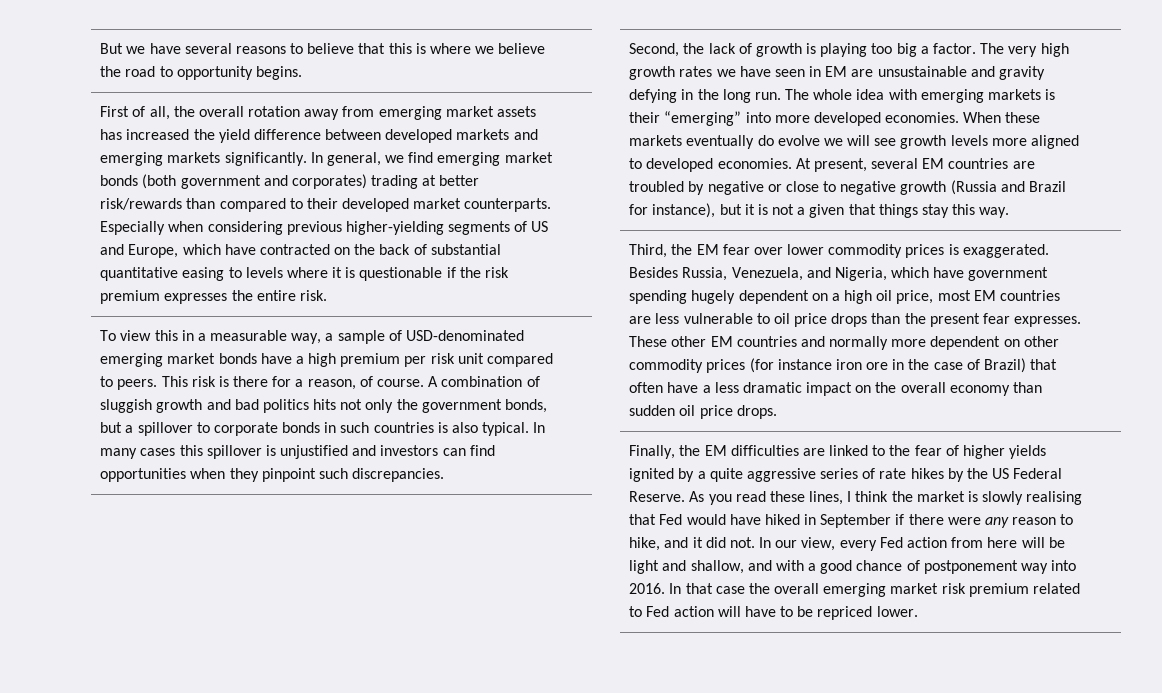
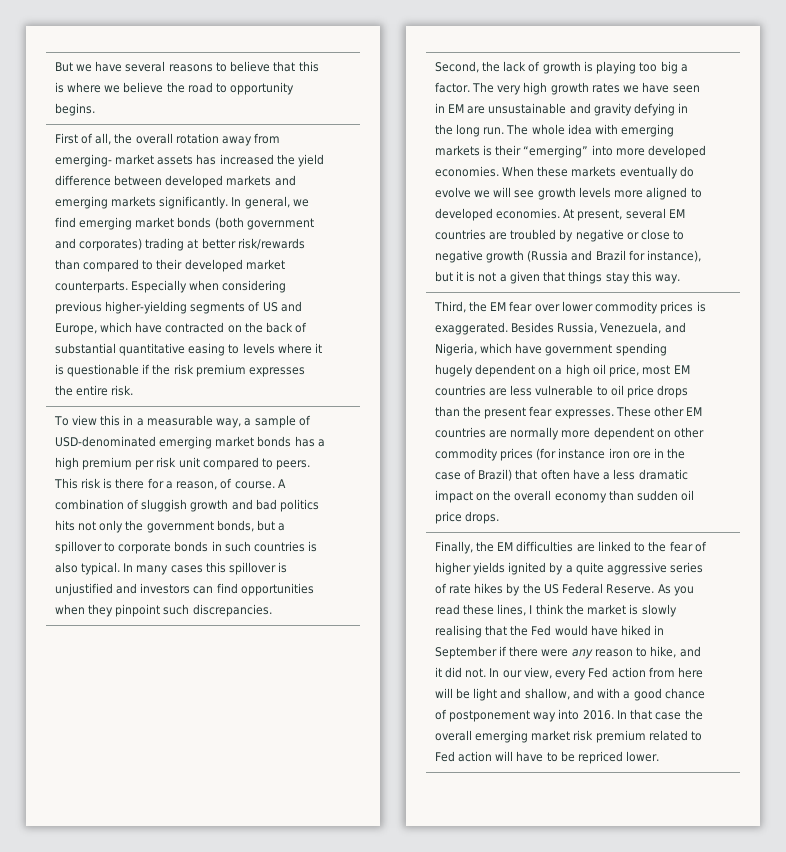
[378,106,442,120] emerging -> [54,154,112,167] emerging-
[260,353,292,364] have -> [294,436,315,447] has
[800,336,825,347] and -> [488,430,507,438] are
(657, 519) none -> [510,625,529,636] the

